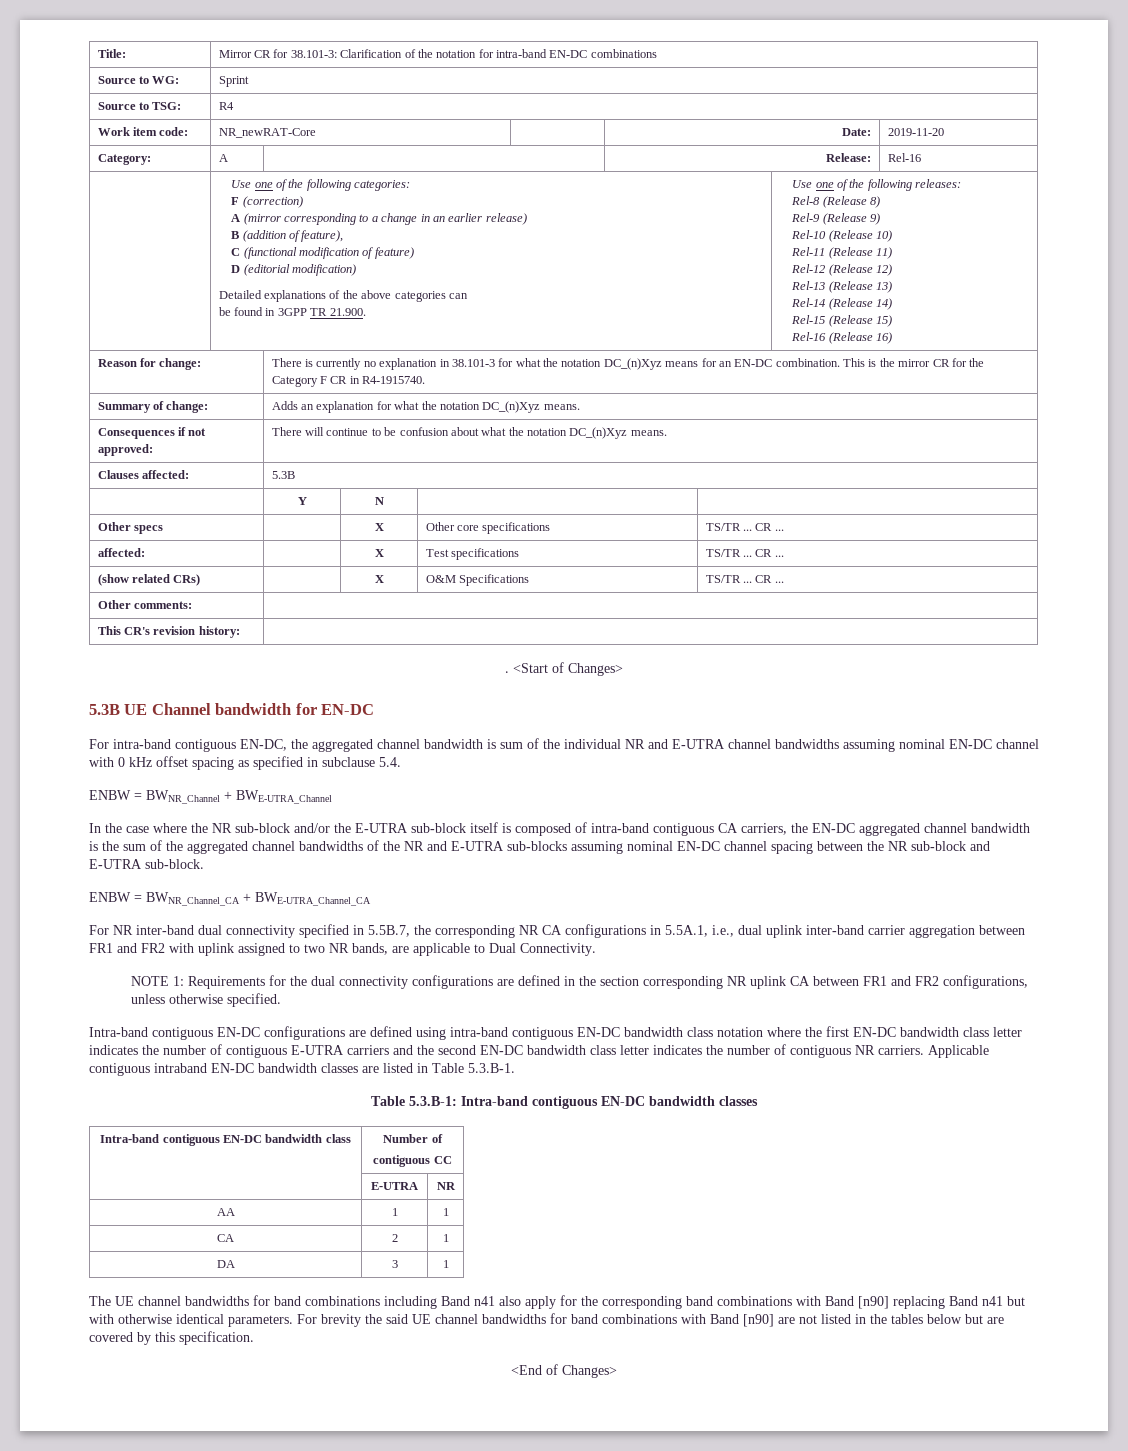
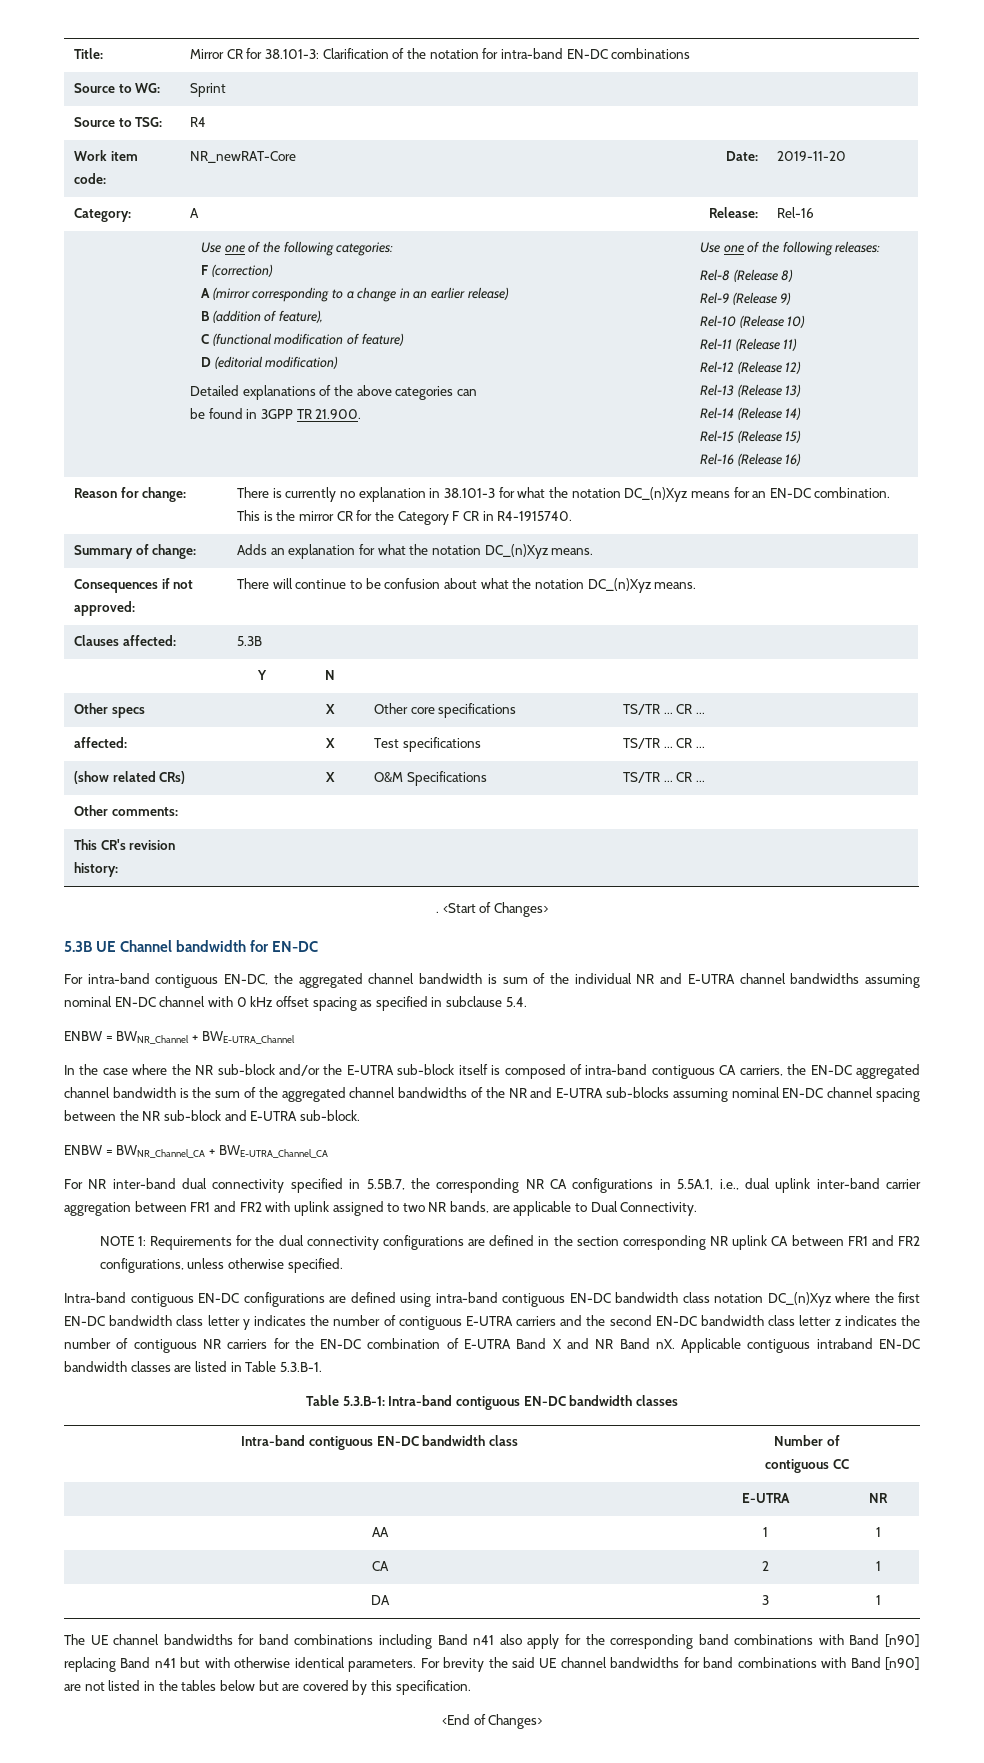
(763, 1032) none -> [767,1292,832,1307] DC_(n)Xyz
(1022, 1032) none -> [242,1319,250,1330] y
(649, 1050) none -> [834,1319,842,1326] z
[878,1045,924,1055] carriers. -> [227,1338,675,1349] carriers for the EN-DC combination of E-UTRA Band X and NR Band nX.

